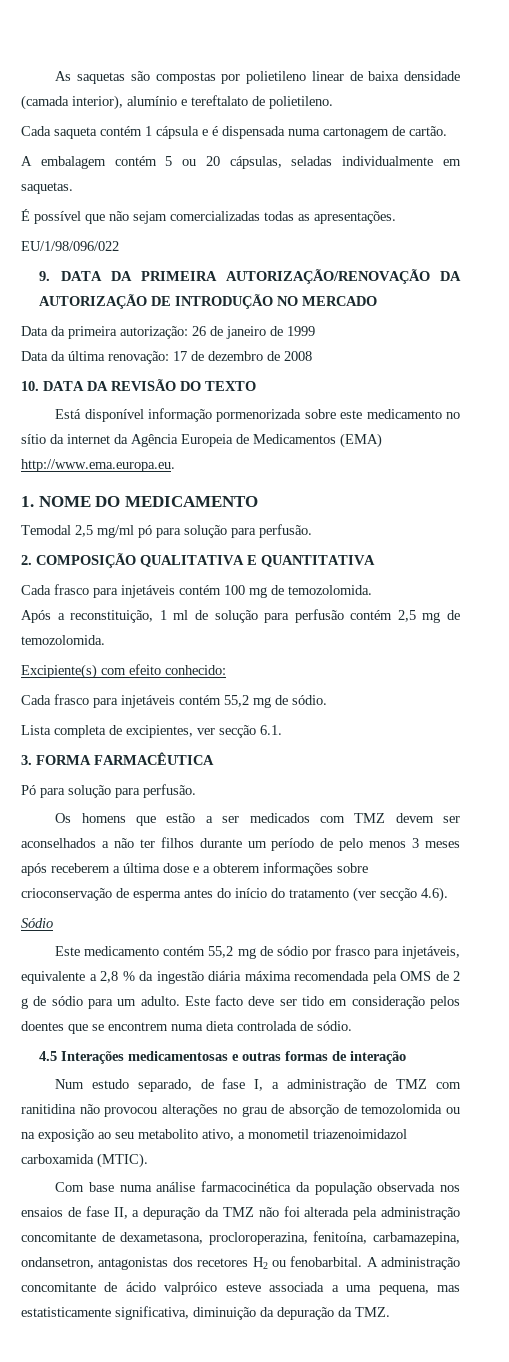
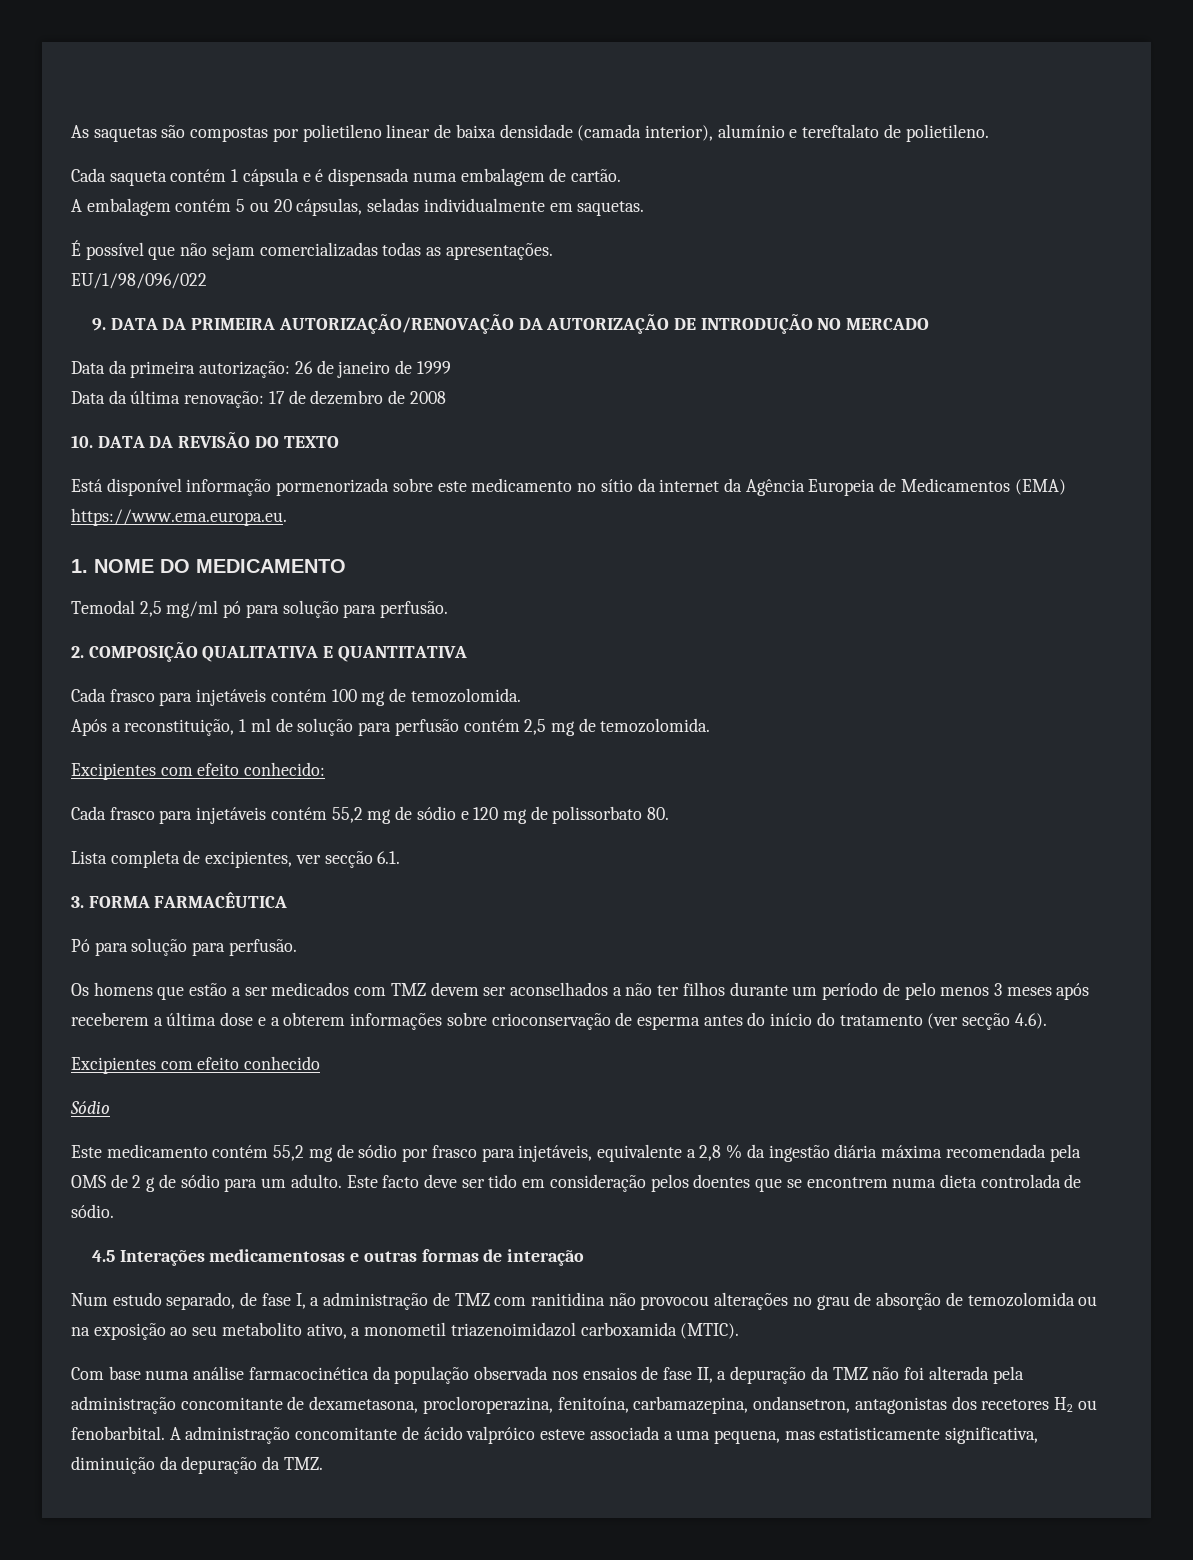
[323,127,389,139] cartonagem -> [460,168,545,186] embalagem
[21,459,175,472] http://www.ema.europa.eu. -> [71,508,287,526] https://www.ema.europa.eu.
[21,664,97,679] Excipiente(s) -> [71,763,156,780] Excipientes
[292,695,327,705] sódio. -> [416,806,670,824] sódio e 120 mg de polissorbato 80.
(448, 894) none -> [71,1056,321,1074] // Excipientes com efeito conhecido

